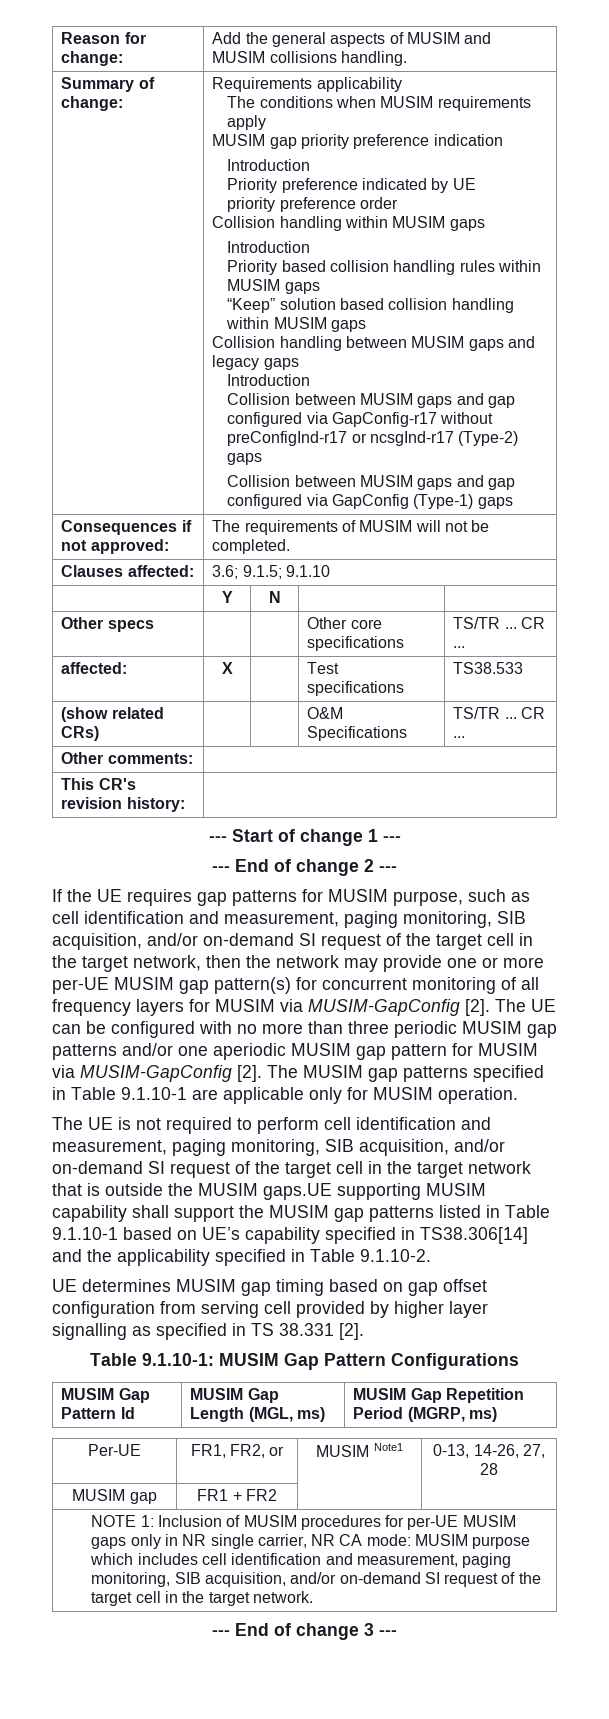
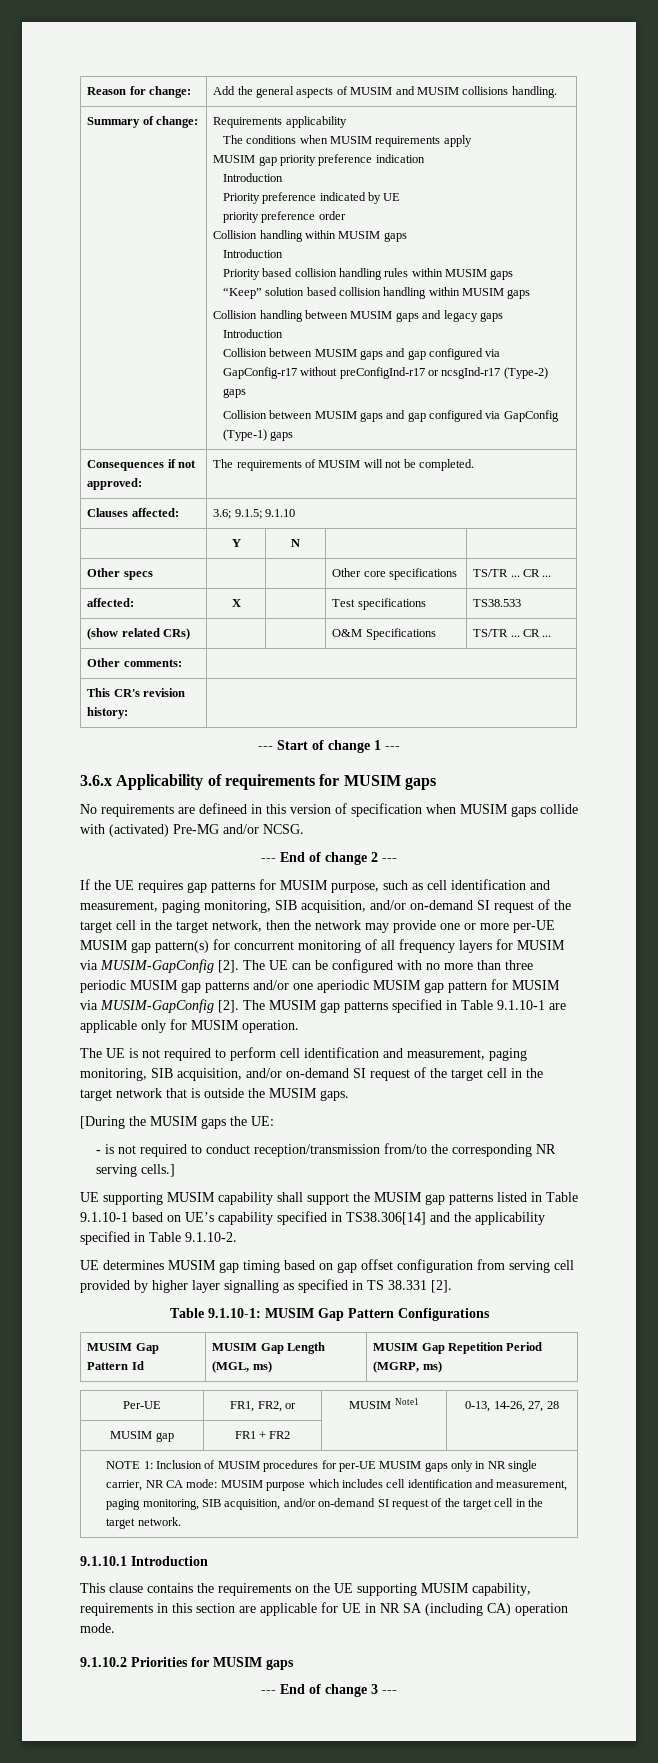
(401, 839) none -> [80,774,436,790] [80,803,578,817] [80,824,304,837] // 3.6.x Applicability of requirements for MUSIM gaps // No requirements are defineed in this version of specification when MUSIM gaps collide with (activated) Pre-MG and/or NCSG.
[263,1183,332,1200] gaps.UE -> [320,1090,349,1101] [80,1116,274,1129] [95,1143,556,1157] [95,1164,175,1177] [80,1192,99,1202] gaps. // [During the MUSIM gaps the UE: // - is not required to conduct reception/transmission from/to the corresponding NR serving cells.] // UE
(313, 1597) none -> [80,1556,208,1566] [80,1583,531,1596] [80,1602,568,1616] [80,1623,115,1633] [80,1657,294,1670] // 9.1.10.1 Introduction // This clause contains the requirements on the UE supporting MUSIM capability, requirements in this section are applicable for UE in NR SA (including CA) operation mode. // 9.1.10.2 Priorities for MUSIM gaps

